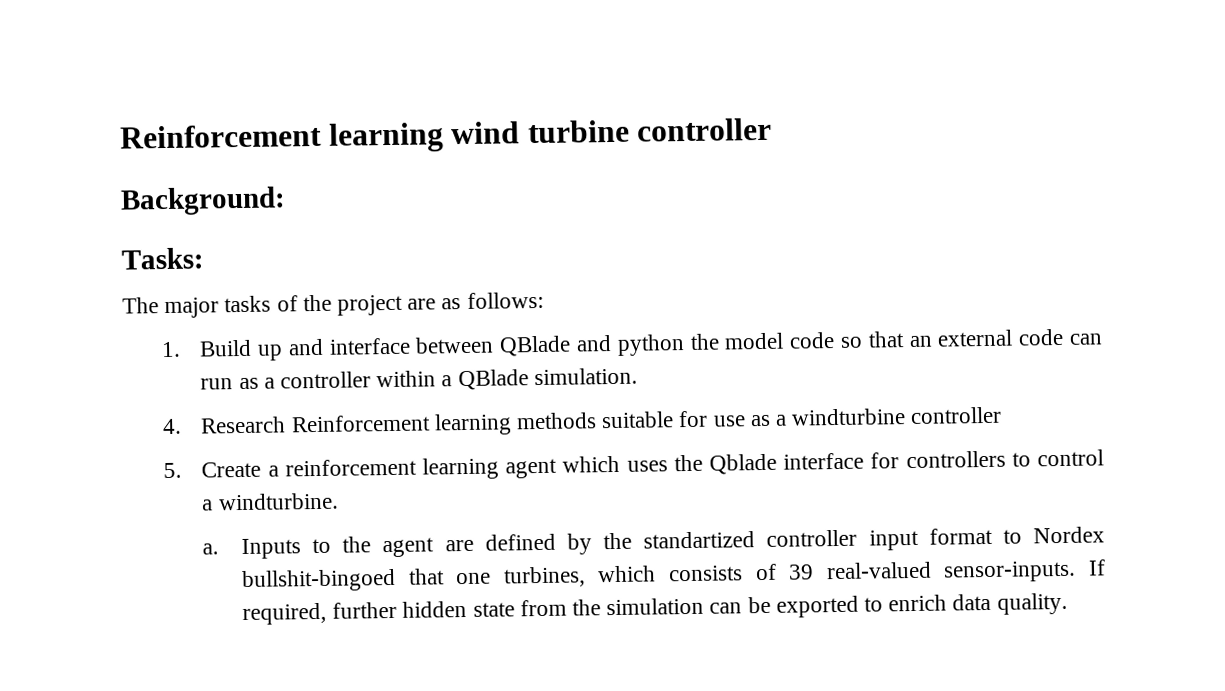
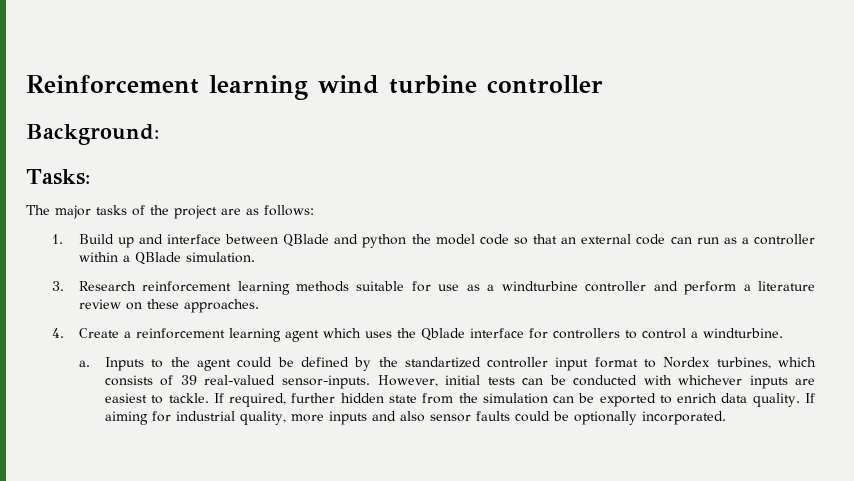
[161,414,431,435] 4. Research Reinforcement -> [52,281,232,292] 3. Research reinforcement
[162,462,182,479] // 5. -> [653,281,816,295] [78,299,259,313] [52,328,65,338] and perform a literature review on these approaches. // 4.
[444,539,474,552] are -> [237,357,294,368] could be
[240,568,492,593] bullshit-bingoed that one -> (711, 362) none
(1077, 571) none -> [377,375,816,389] [104,393,209,404] However, initial tests can be conducted with whichever inputs are easiest to tackle.
(1068, 603) none -> [805,393,815,403] [104,411,726,425] If aiming for industrial quality, more inputs and also sensor faults could be optionally incorporated.

